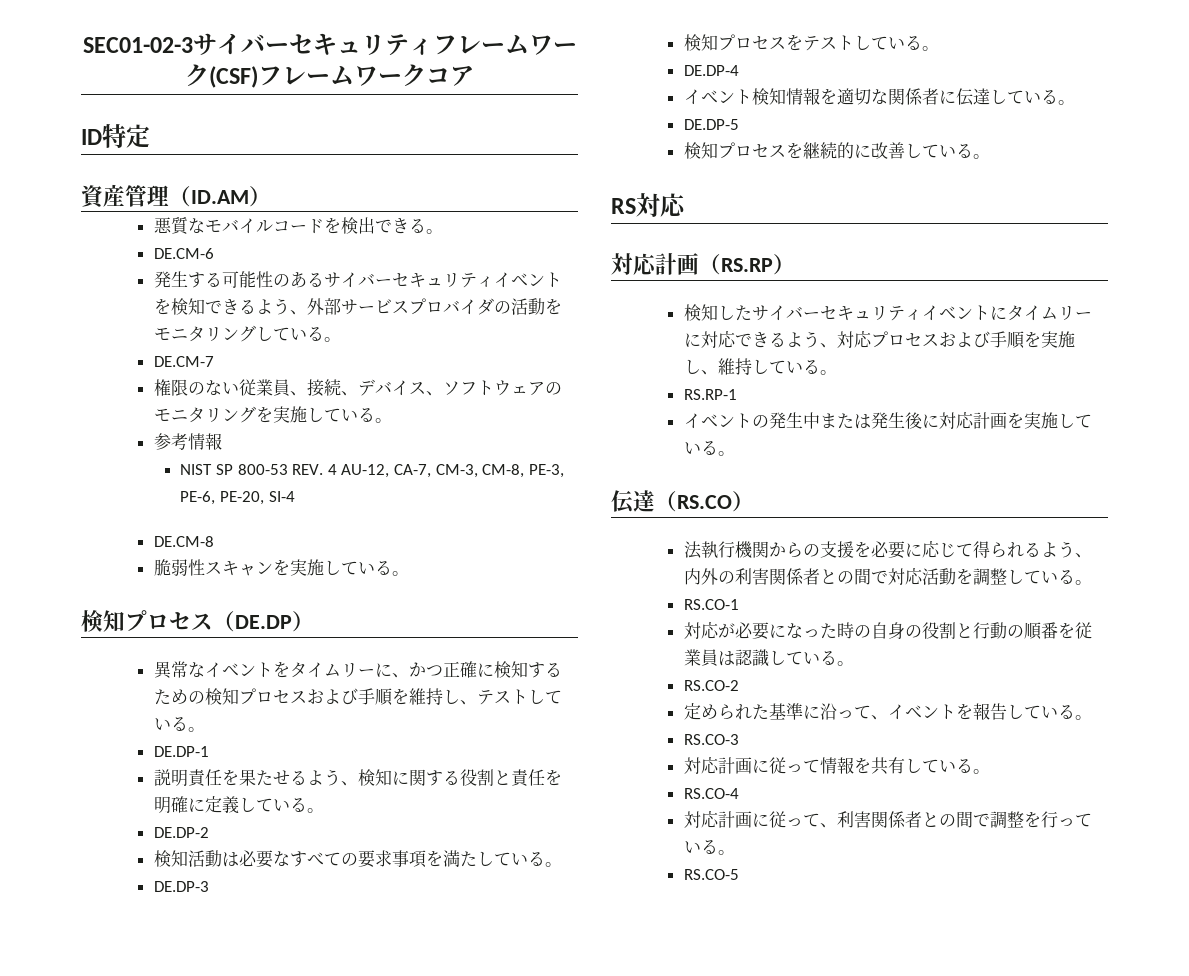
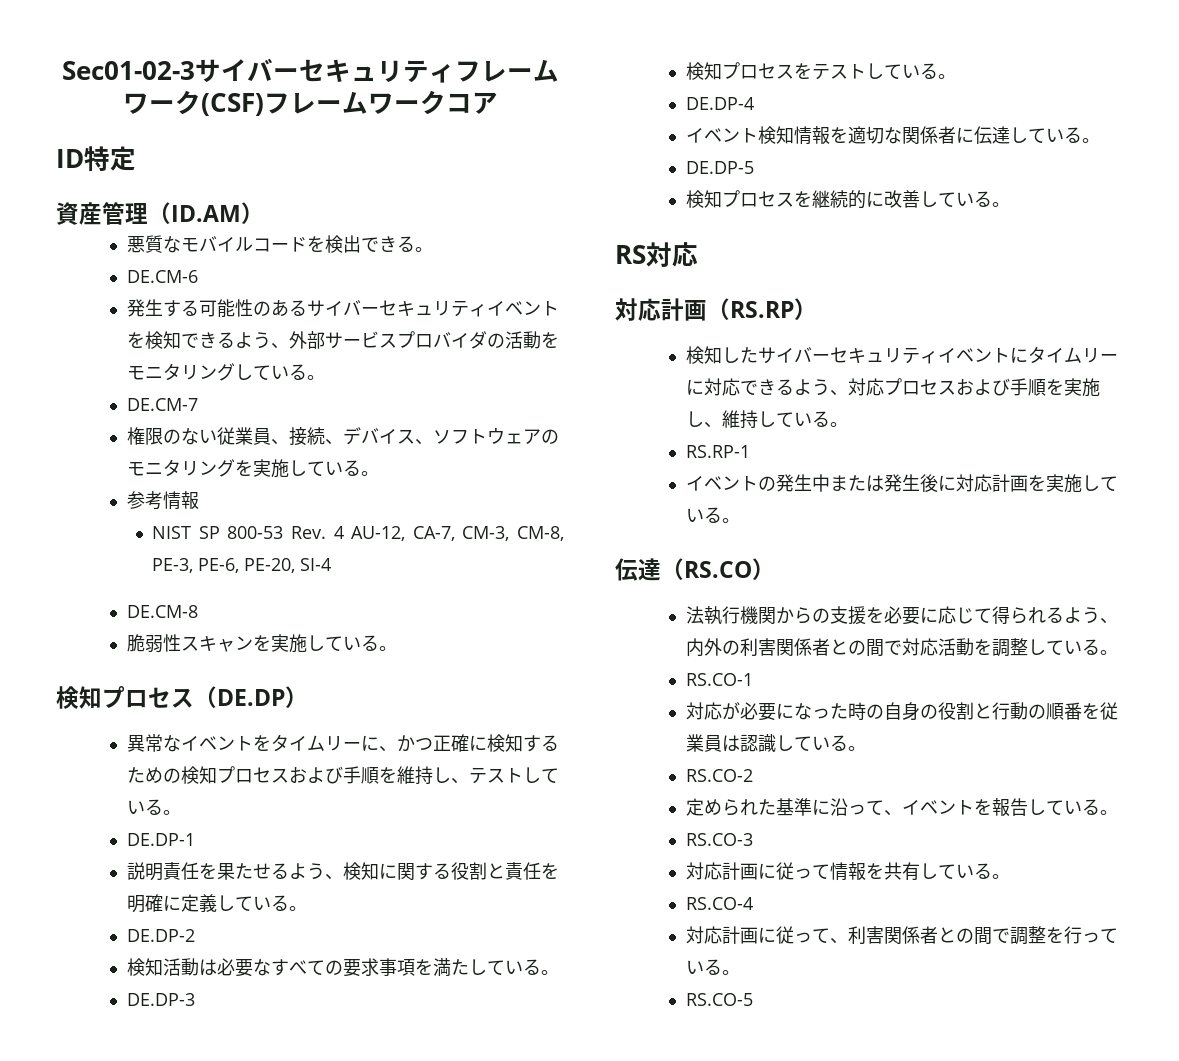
[82,37,193,53] SEC01-02-3 -> [61,61,195,80] Sec01-02-3
[292,464,324,475] REV. -> [290,526,326,539] Rev.

